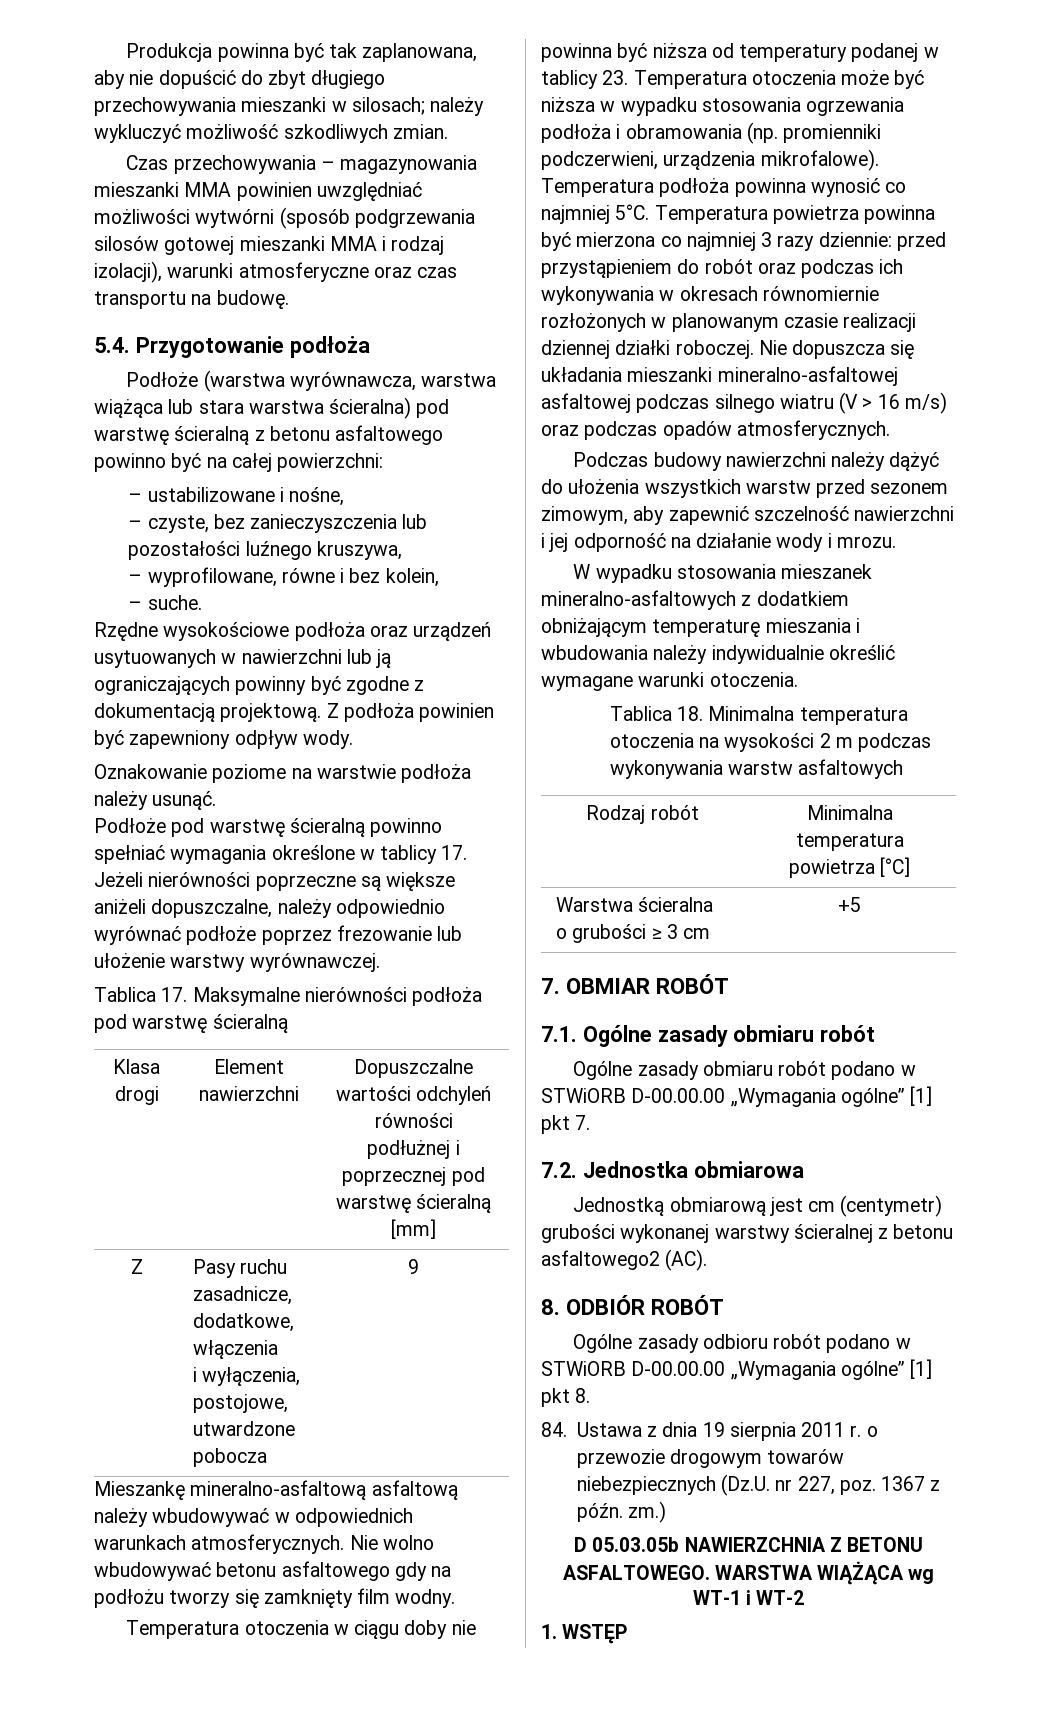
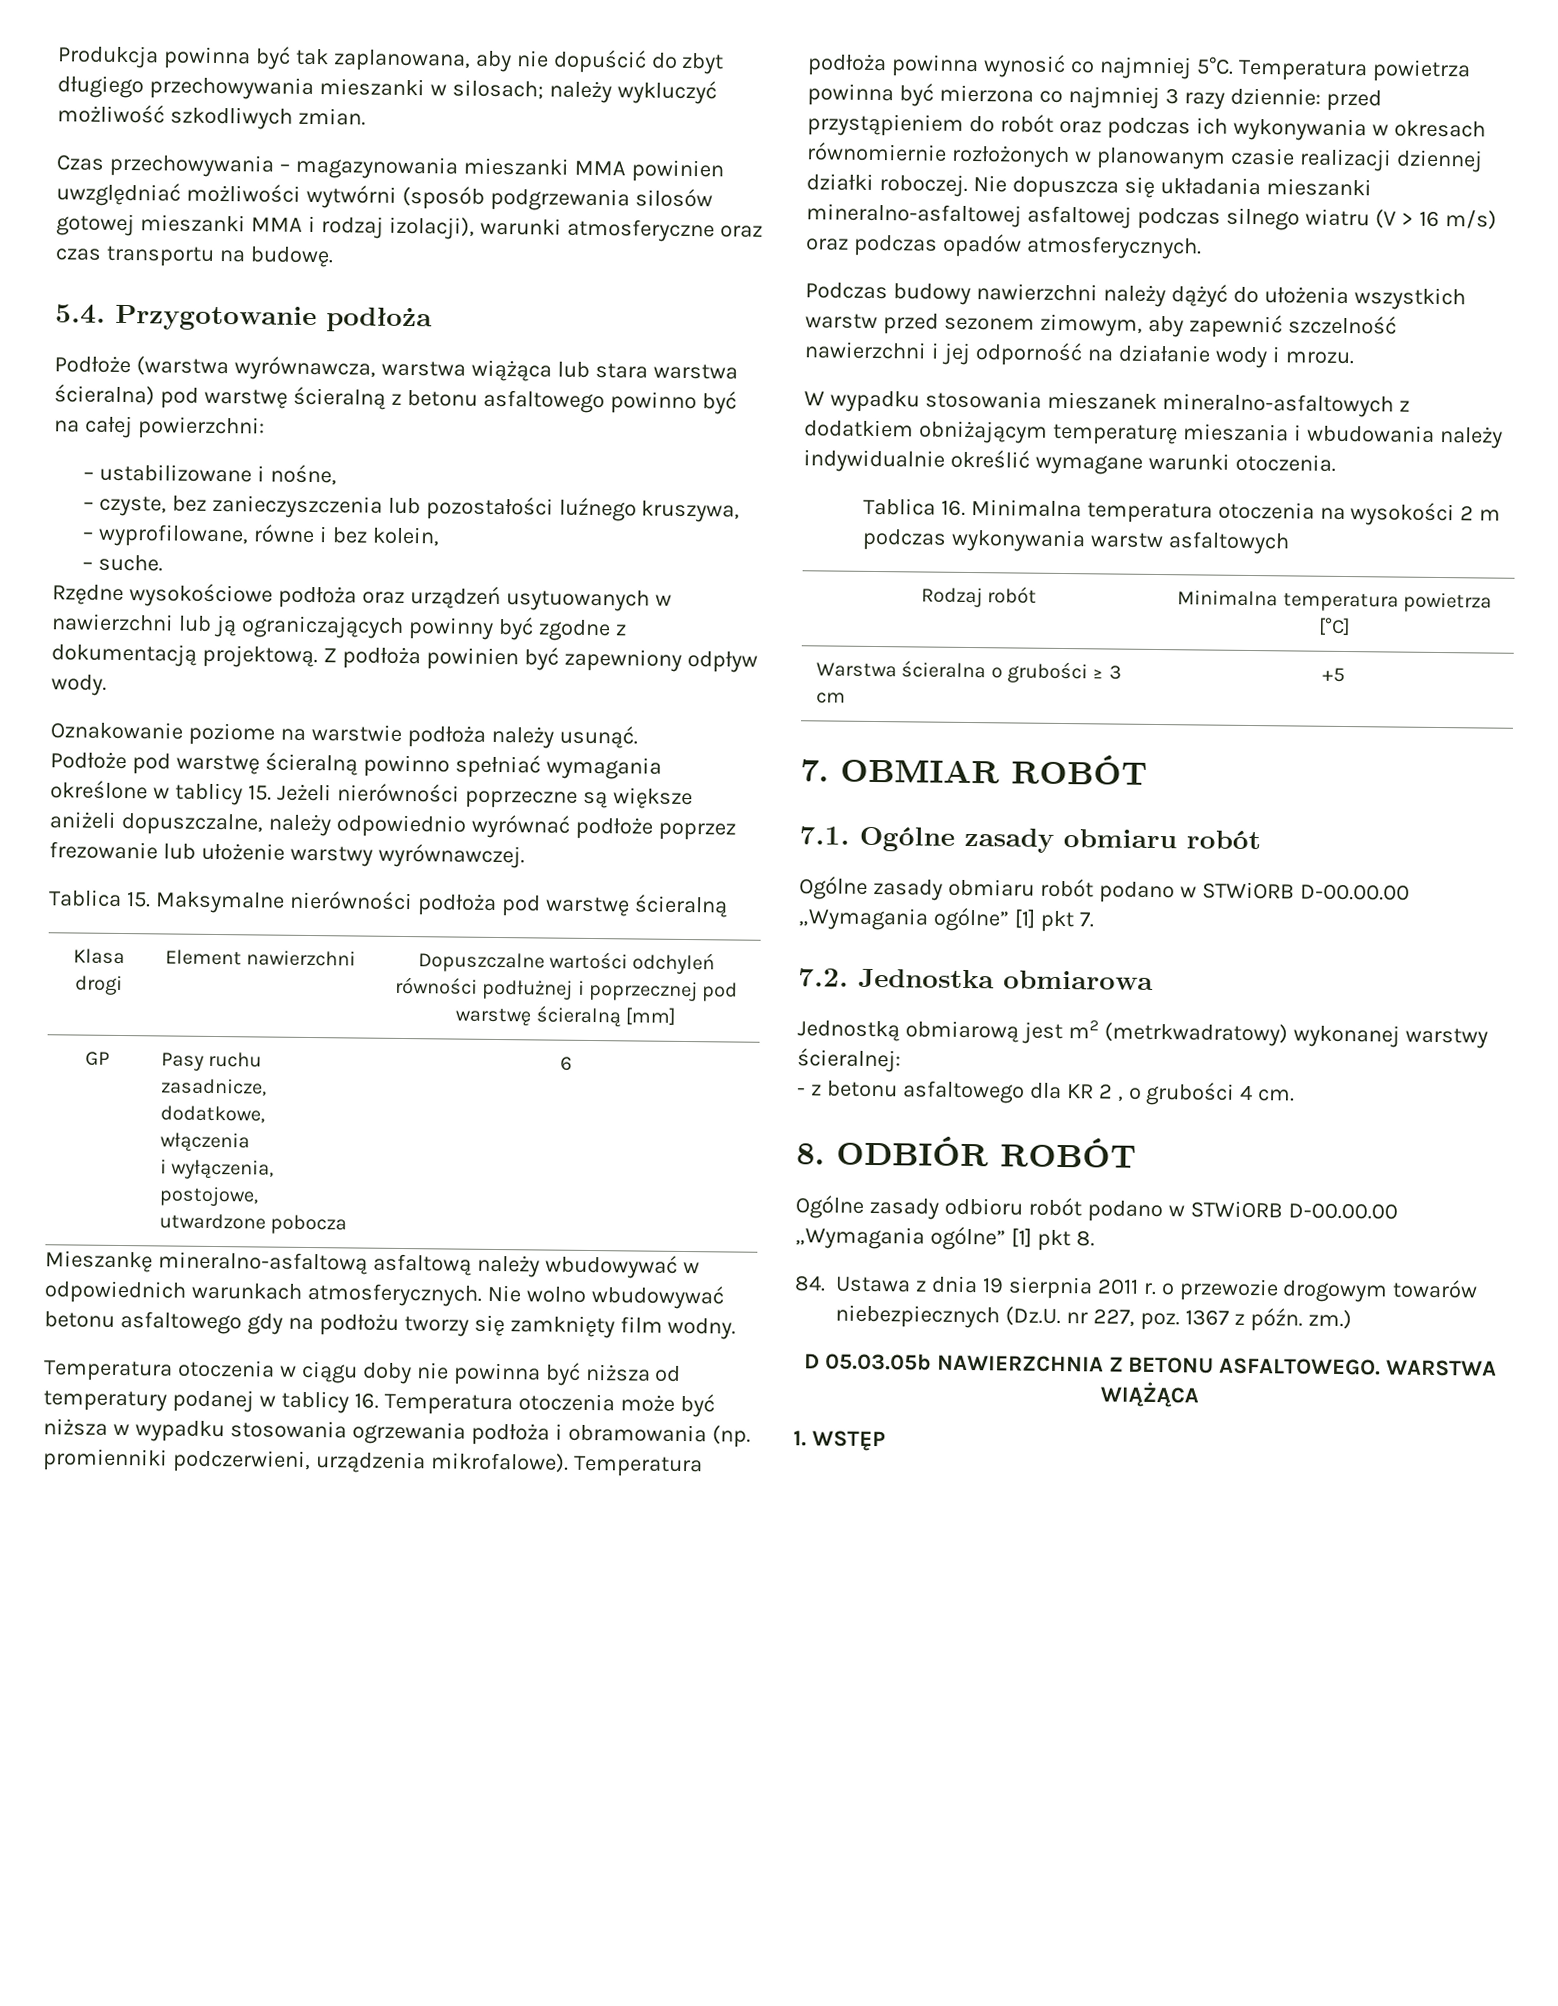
[441,845,468,860] 17. -> [247,785,272,801] 15.
[161,987,188,1002] 17. -> [125,892,151,908] 15.
[130,1259,143,1274] Z -> [85,1051,110,1066] GP
[408,1259,419,1274] 9 -> [559,1056,572,1071] 6
[602,70,629,85] 23. -> [353,1392,379,1409] 16.
[676,706,703,721] 18. -> [940,499,966,516] 16.
[808,1195,943,1217] [541,1224,954,1243] [541,1249,708,1271] cm (centymetr) grubości wykonanej warstwy ścieralnej z betonu asfaltowego2 (AC). -> [1067,1020,1488,1049] [797,1048,901,1073] [797,1080,1296,1106] m2 (metrkwadratowy) wykonanej warstwy ścieralnej: // - z betonu asfaltowego dla KR 2 , o grubości 4 cm.
[908,1569,935,1584] [692,1590,805,1605] wg WT-1 i WT-2 -> (1199, 1394) none

